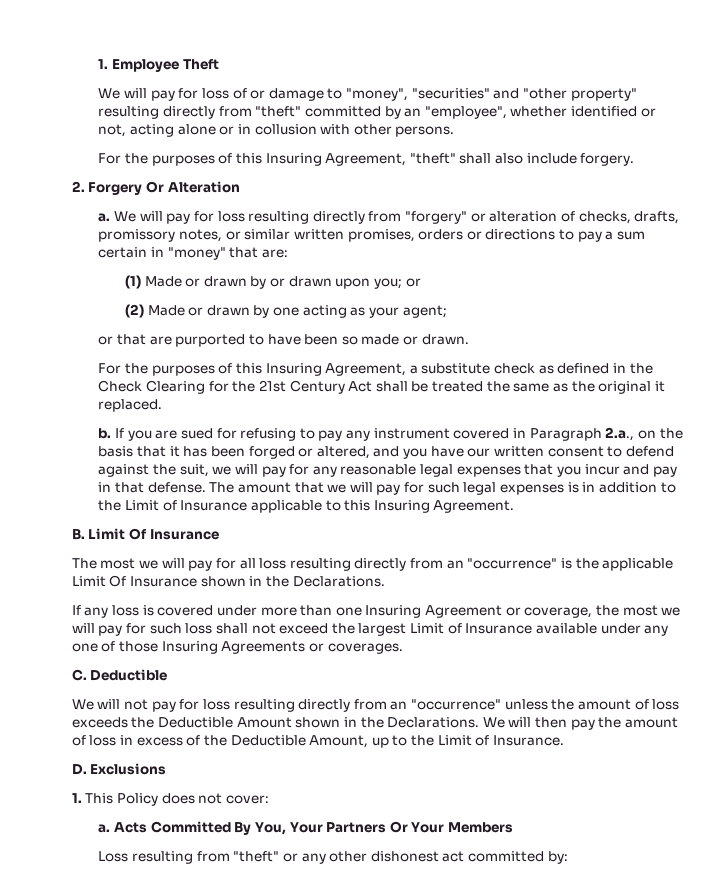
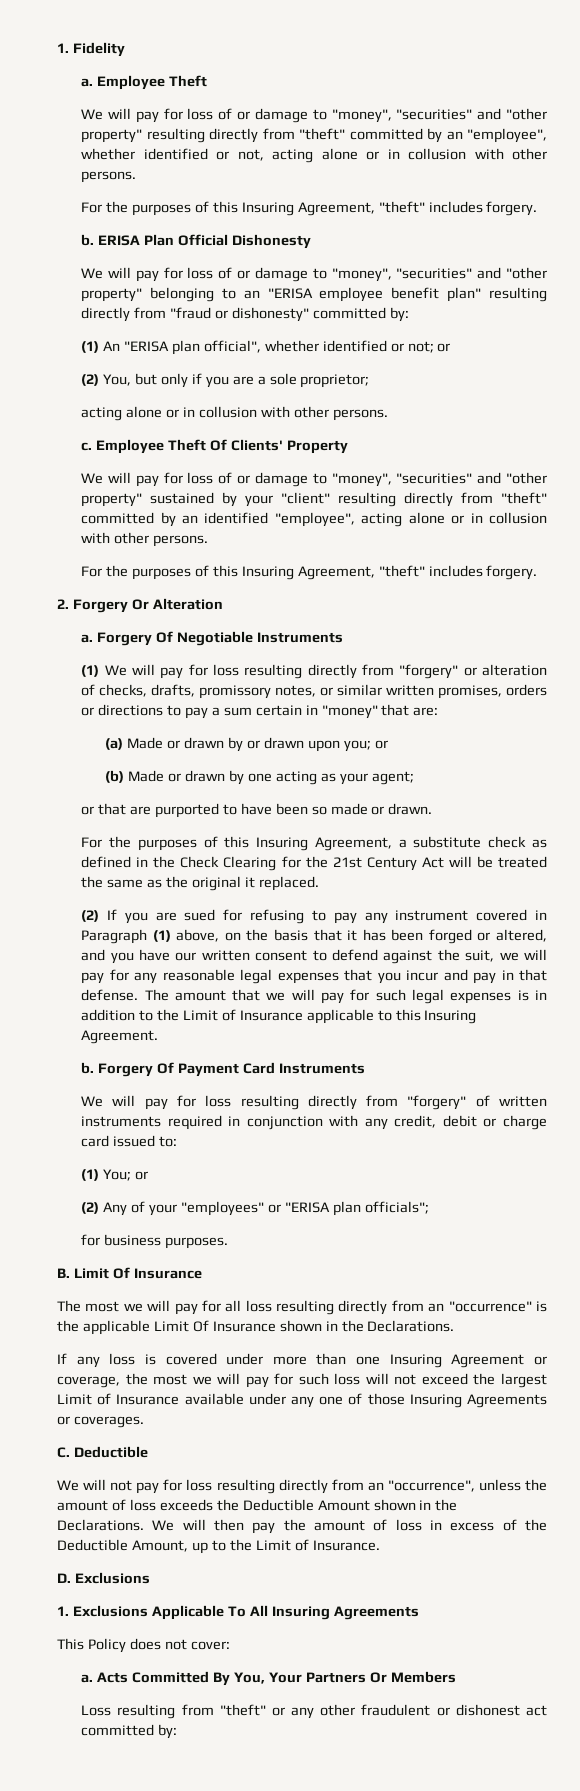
[98,59,109,69] 1. -> [57,42,126,57] [81,78,94,87] 1. Fidelity // a.
[459,153,577,164] shall also include -> [428,201,538,216] [81,234,311,249] [81,267,547,282] [81,287,547,302] [81,307,409,322] [81,340,451,355] [81,373,370,388] [81,406,388,421] [81,439,348,454] [81,472,547,487] [81,492,547,507] [81,512,547,527] [81,532,209,547] [81,565,483,580] includes forgery. // b. ERISA Plan Official Dishonesty // We will pay for loss of or damage to "money", "securities" and "other property" belonging to an "ERISA employee benefit plan" resulting directly from "fraud or dishonesty" committed by: // (1) An "ERISA plan official", whether identified or not; or // (2) You, but only if you are a sole proprietor; // acting alone or in collusion with other persons. // c. Employee Theft Of Clients' Property // We will pay for loss of or damage to "money", "securities" and "other property" sustained by your "client" resulting directly from "theft" committed by an identified "employee", acting alone or in collusion with other persons. // For the purposes of this Insuring Agreement, "theft" includes
(111, 217) none -> [97,631,343,646] [81,665,100,677] Forgery Of Negotiable Instruments // (1)
[124,275,141,289] (1) -> [105,738,124,750] (a)
[124,304,144,318] (2) -> [105,770,125,783] (b)
[375,381,408,392] shall -> [448,856,472,867] will
[98,428,112,439] b. -> [81,910,100,922] (2)
[605,427,635,441] 2.a., -> [152,929,220,942] (1) above,
(515, 506) none -> [81,1062,365,1077] [81,1095,548,1110] [81,1115,547,1130] [81,1135,178,1147] [81,1169,149,1181] [81,1201,429,1216] [81,1234,229,1249] // b. Forgery Of Payment Card Instruments // We will pay for loss resulting directly from "forgery" of written instruments required in conjunction with any credit, debit or charge card issued to: // (1) You; or // (2) Any of your "employees" or "ERISA plan officials"; // for business purposes.
[215,623,248,634] shall -> [365,1373,389,1384] will
[411,699,502,710] "occurrence" -> [387,1480,475,1492] "occurrence",
(82, 798) none -> [73,1605,419,1620] Exclusions Applicable To All Insuring Agreements //
[411,822,445,833] Your -> (387, 1677) none
(368, 856) none -> [361,1704,450,1716] fraudulent or

